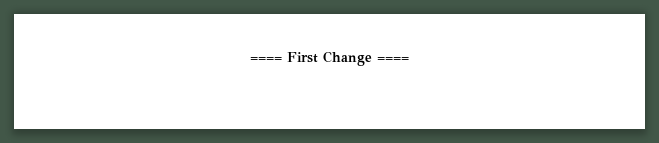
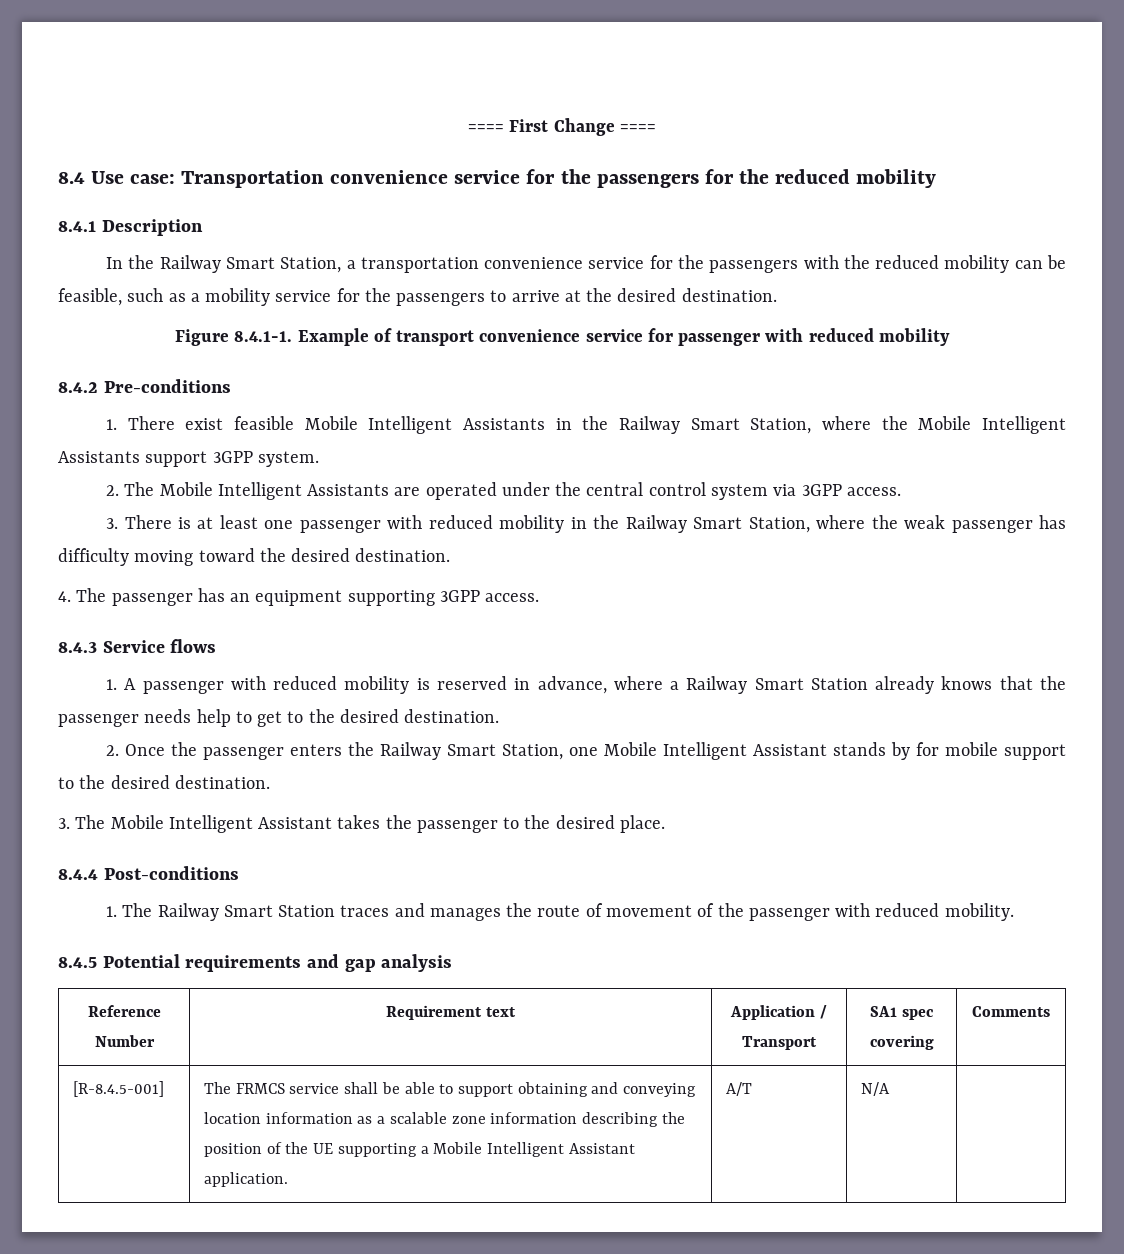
(409, 59) none -> [58,169,936,188] [58,219,203,236] [106,255,1066,273] [58,288,777,306] [175,328,950,346] [58,379,231,393] [106,416,1066,434] [58,451,319,467] [106,482,901,500] [106,515,1067,533] [58,548,451,566] [58,588,540,606] [58,639,217,653] [106,676,1066,694] [58,709,500,727] [106,742,1067,760] [58,775,270,789] [58,815,665,833] [58,866,239,880] [106,903,1014,921] [58,954,453,972] [87,1005,161,1017] [94,1035,155,1047] [386,1005,516,1020] [730,1005,827,1020] [742,1036,817,1050] [870,1006,933,1020] [869,1035,934,1050] [972,1006,1050,1017] [72,1081,164,1097] [203,1082,697,1097] [203,1112,685,1127] [203,1142,635,1157] [203,1172,288,1187] [725,1082,752,1096] [860,1082,890,1096] // 8.4 Use case: Transportation convenience service for the passengers for the reduced mobility // 8.4.1 Description // In the Railway Smart Station, a transportation convenience service for the passengers with the reduced mobility can be feasible, such as a mobility service for the passengers to arrive at the desired destination. // Figure 8.4.1-1. Example of transport convenience service for passenger with reduced mobility // 8.4.2 Pre-conditions // 1. There exist feasible Mobile Intelligent Assistants in the Railway Smart Station, where the Mobile Intelligent Assistants support 3GPP system. // 2. The Mobile Intelligent Assistants are operated under the central control system via 3GPP access. // 3. There is at least one passenger with reduced mobility in the Railway Smart Station, where the weak passenger has difficulty moving toward the desired destination. // 4. The passenger has an equipment supporting 3GPP access. // 8.4.3 Service flows // 1. A passenger with reduced mobility is reserved in advance, where a Railway Smart Station already knows that the passenger needs help to get to the desired destination. // 2. Once the passenger enters the Railway Smart Station, one Mobile Intelligent Assistant stands by for mobile support to the desired destination. // 3. The Mobile Intelligent Assistant takes the passenger to the desired place. // 8.4.4 Post-conditions // 1. The Railway Smart Station traces and manages the route of movement of the passenger with reduced mobility. // 8.4.5 Potential requirements and gap analysis // Reference Number | Requirement text | Application / Transport | SA1 spec covering | Comments // [R-8.4.5-001] | The FRMCS service shall be able to support obtaining and conveying location information as a scalable zone information describing the position of the UE supporting a Mobile Intelligent Assistant application. | A/T | N/A |

